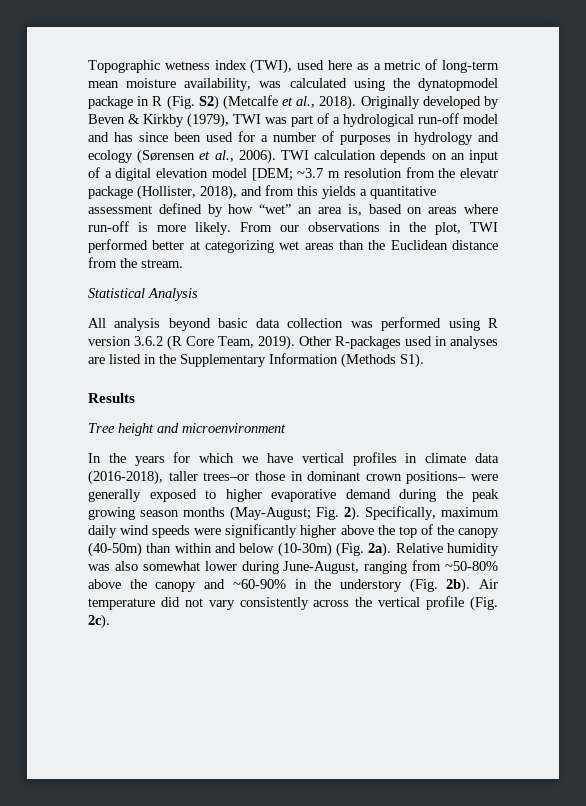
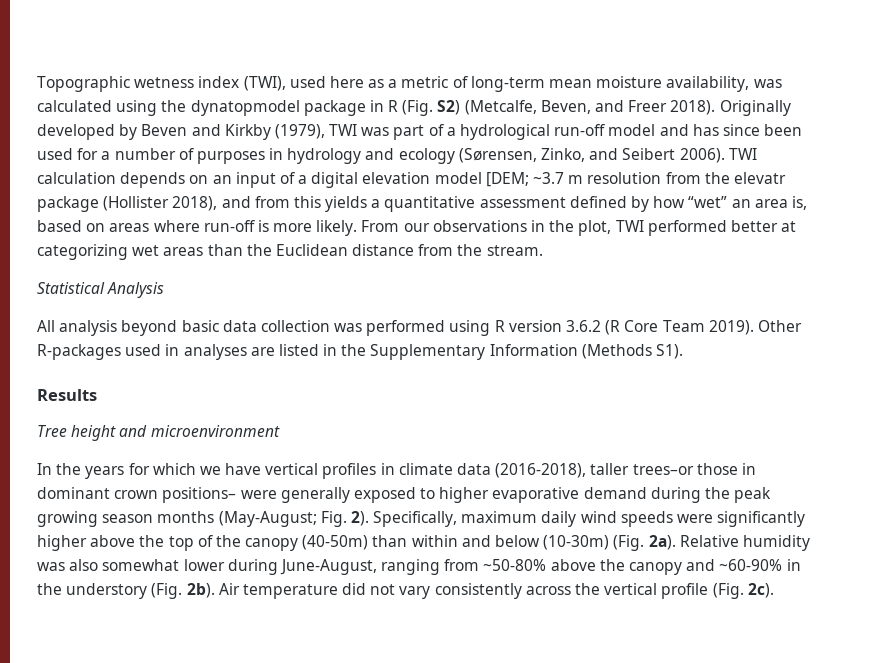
[222,95,316,110] (Metcalfe et al., -> [464,100,668,115] (Metcalfe, Beven, and Freer
[128,114,140,124] & -> [191,124,221,136] and
[137,149,234,164] (Sørensen et al., -> [458,148,676,163] (Sørensen, Zinko, and Seibert
[137,185,196,200] (Hollister, -> [103,196,170,211] (Hollister
[218,336,254,348] Team, -> [662,320,705,332] Team

